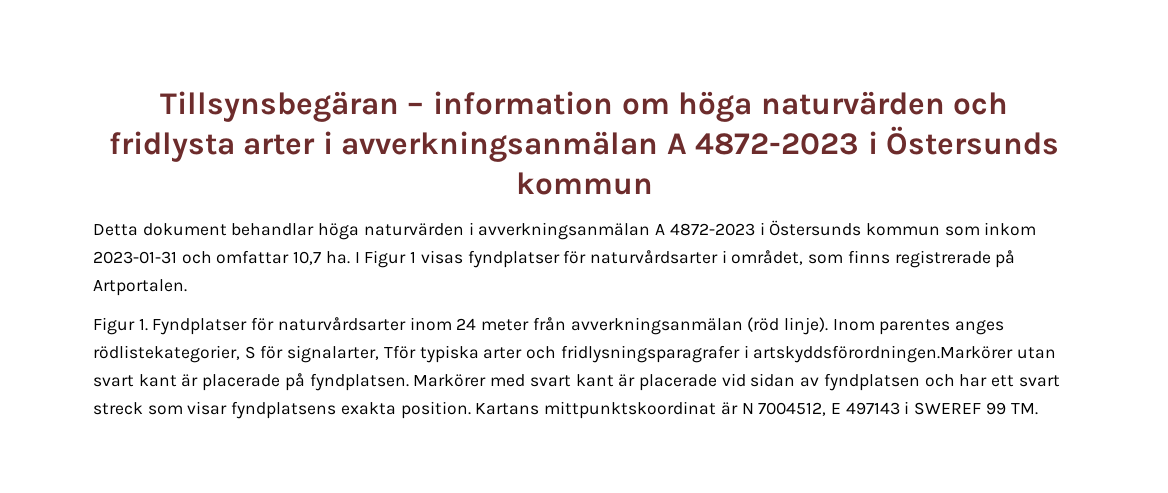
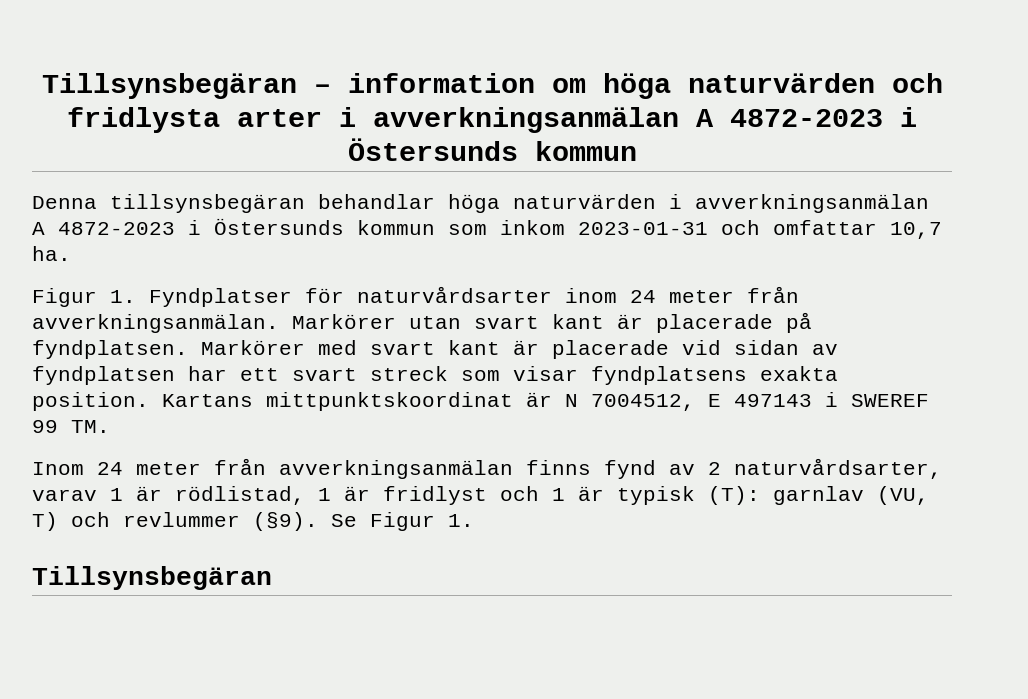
[93,223,227,236] Detta dokument -> [32,194,305,213] Denna tillsynsbegäran
[354,250,1016,268] [93,279,187,296] I Figur 1 visas fyndplatser för naturvårdsarter i området, som finns registrerade på Artportalen. -> (71, 253) none
[570,317,1005,335] [93,345,1014,363] avverkningsanmälan (röd linje). Inom parentes anges rödlistekategorier, S för signalarter, Tför typiska arter och fridlysningsparagrafer i artskyddsförordningen.Markörer -> [32,314,396,333] avverkningsanmälan. Markörer
[924,374,955,387] och -> (175, 375) none
(1038, 409) none -> [32,458,942,479] [32,486,929,505] [32,512,474,531] [32,566,272,590] // Inom 24 meter från avverkningsanmälan finns fynd av 2 naturvårdsarter, varav 1 är rödlistad, 1 är fridlyst och 1 är typisk (T): garnlav (VU, T) och revlummer (§9). Se Figur 1. // Tillsynsbegäran

